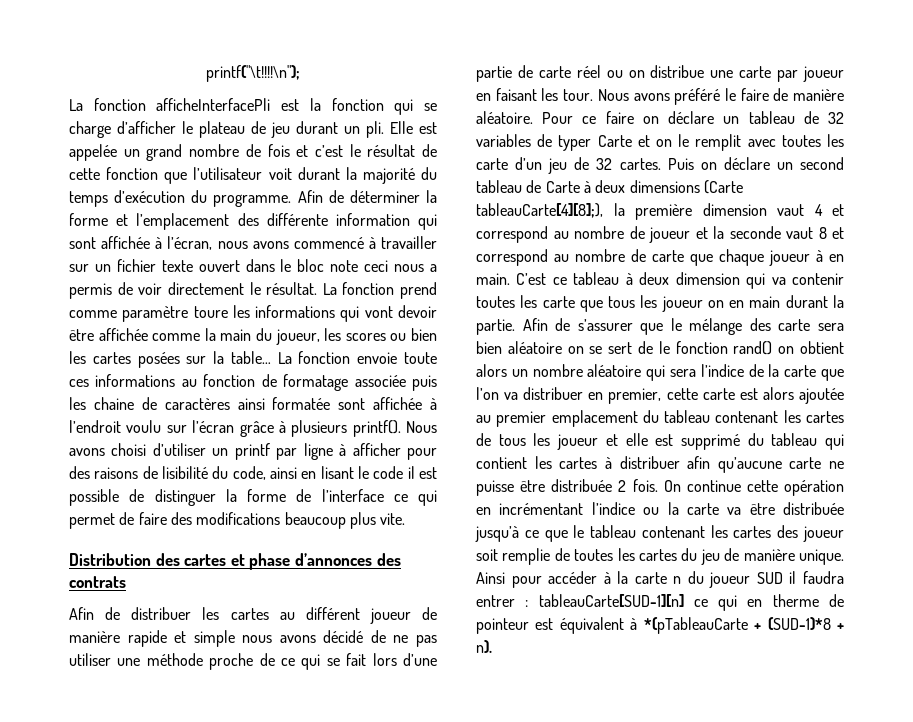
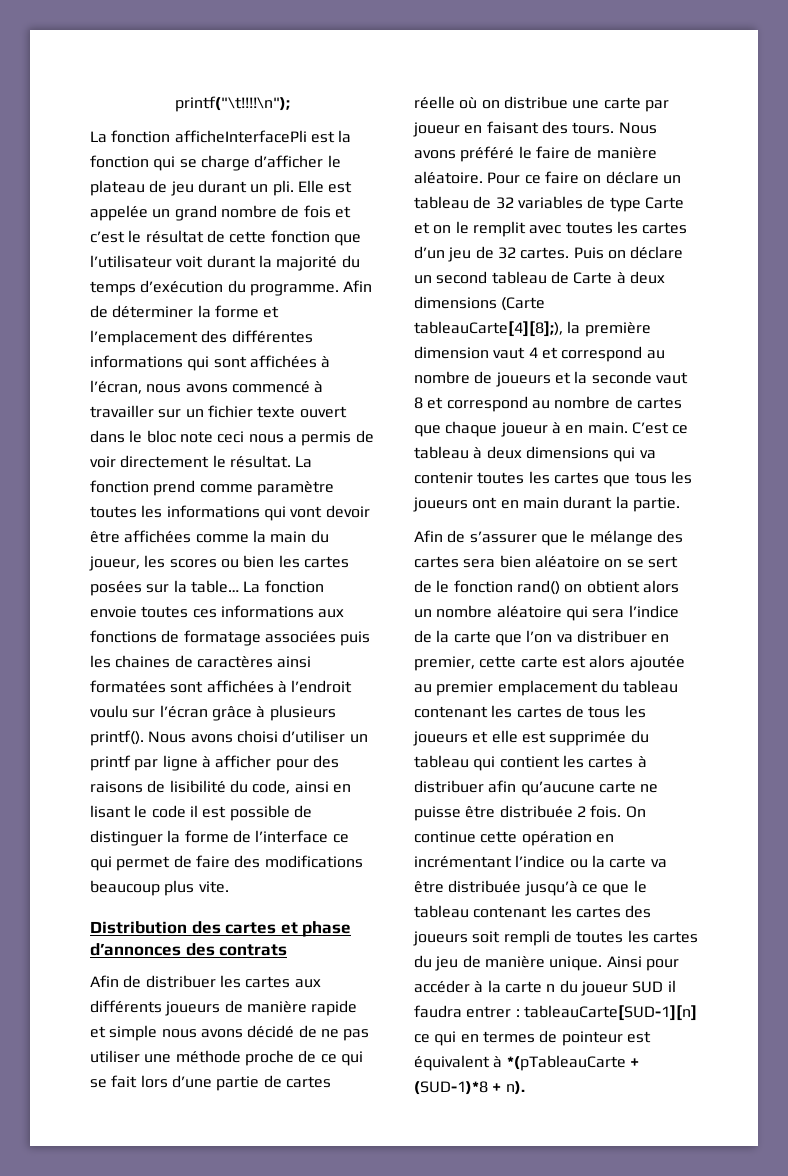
[266,213,410,226] différente information -> [231,330,313,343] [90,355,183,368] différentes informations
[101,236,151,249] affichée -> [249,355,317,368] affichées
[193,306,228,318] toure -> [90,506,137,518] toutes
[98,328,148,341] affichée -> [124,530,192,543] affichées
[404,352,437,364] toute -> [141,606,189,618] toutes
[181,374,256,387] au fonction -> [318,609,345,618] [90,630,157,643] aux fonctions
[354,375,406,387] associée -> [264,631,336,643] associées
[93,397,134,410] chaine -> [115,655,171,668] chaines
[272,397,423,410] formatée sont affichée -> [90,680,274,693] formatées sont affichées
[279,607,411,624] au différent joueur -> [294,979,321,988] [90,1000,221,1016] aux différents joueurs
[538,65,623,78] carte réel ou -> [285,1076,331,1088] [414,96,478,109] cartes réelle où
[541,88,594,101] les tour. -> [541,121,615,134] des tours.
[558,135,592,151] typer -> [609,197,641,212] type
[476,158,508,170] carte -> [642,222,688,234] cartes
[649,227,690,243] joueur -> [495,372,551,387] joueurs
[652,250,684,262] carte -> [636,397,682,409] cartes
[675,272,740,285] dimension -> [525,446,609,459] dimensions
[542,296,575,308] carte -> [553,472,599,484] cartes
[661,296,724,312] joueur on -> [413,497,498,512] joueurs ont
(515, 327) none -> (680, 504) //
[778,319,811,331] carte -> [414,556,459,568] cartes
[557,434,599,450] joueur -> [413,731,468,746] joueurs
[680,434,740,450] supprimé -> [549,731,627,746] supprimée
[803,526,844,542] [476,548,551,565] joueur soit remplie -> [413,930,550,946] joueurs soit rempli
[772,594,819,607] therme -> [482,1031,535,1043] termes

